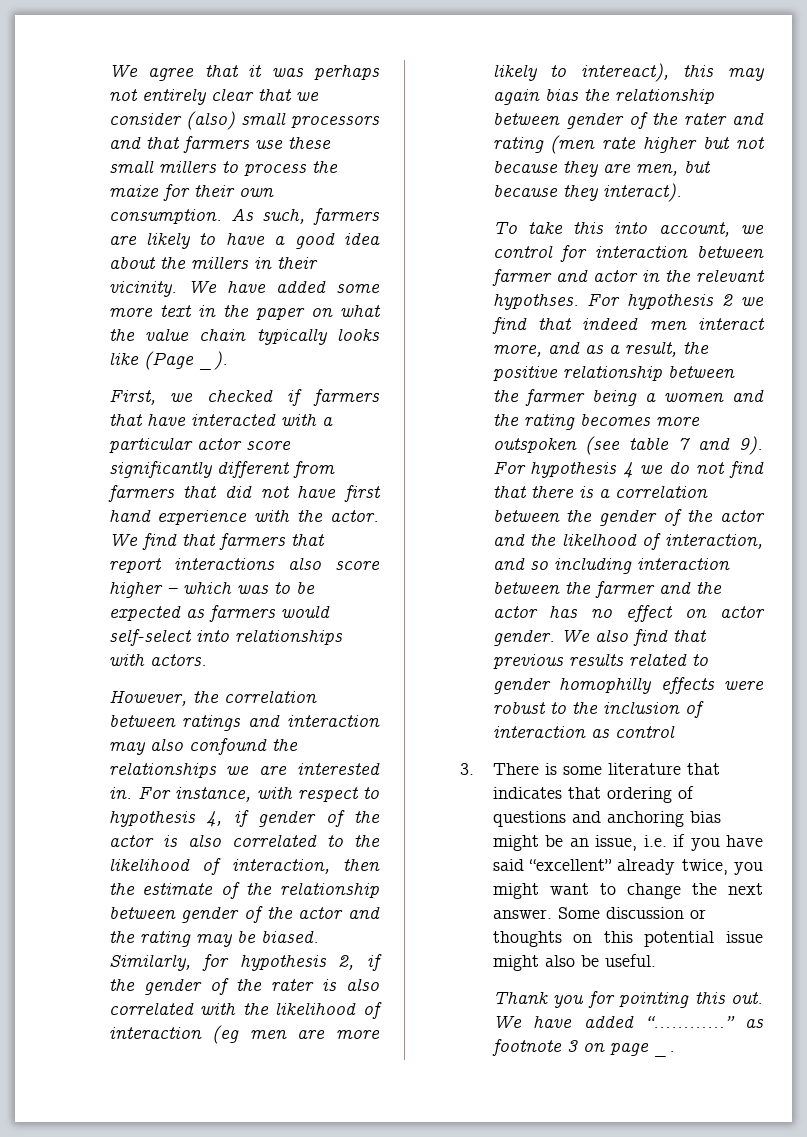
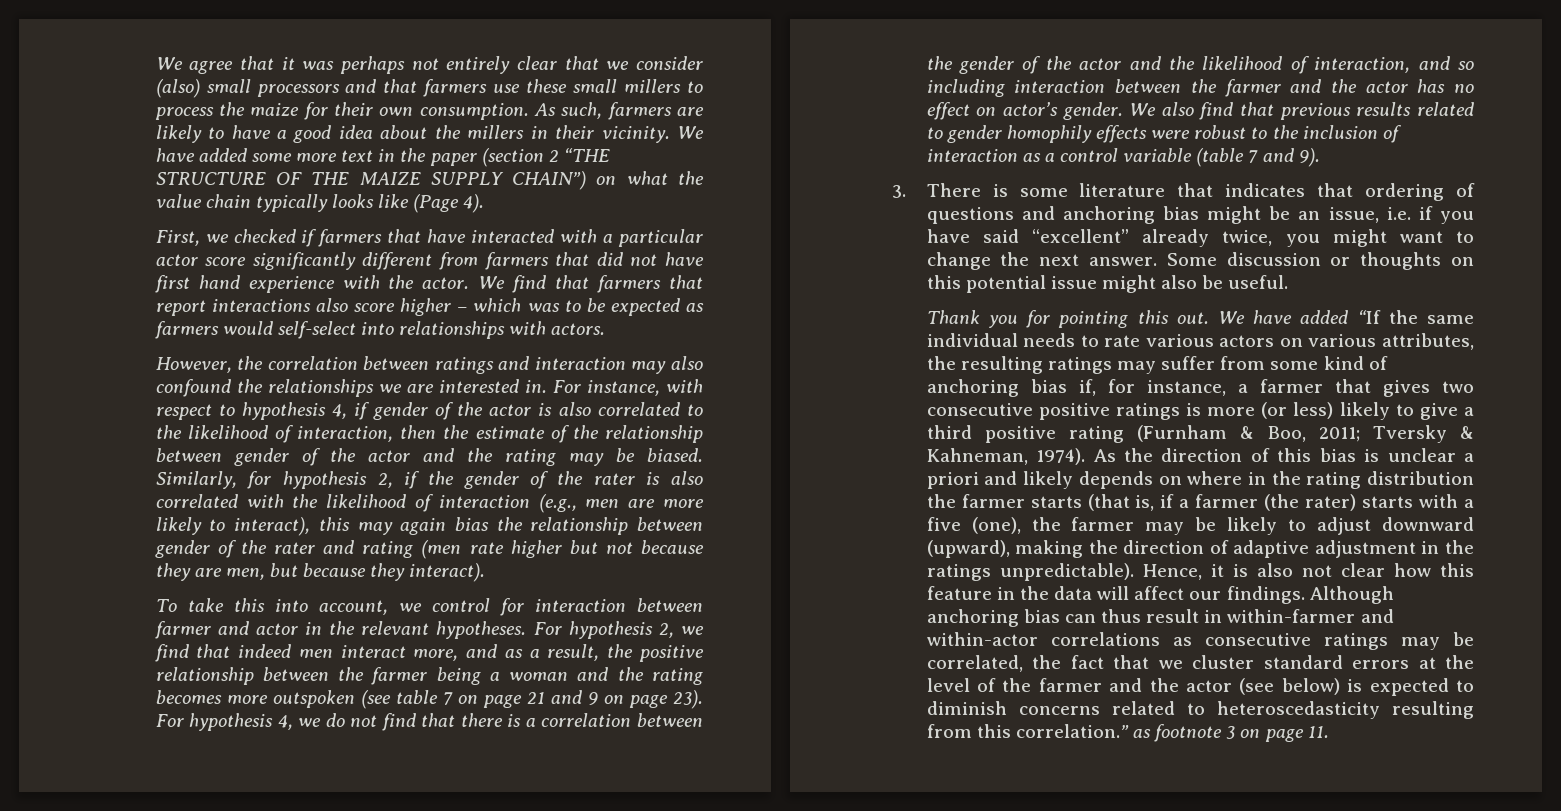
(305, 314) none -> [481,148,610,167] [155,171,587,190] (section 2 “THE STRUCTURE OF THE MAIZE SUPPLY CHAIN”)
[198,351,228,370] _). -> [463,194,485,213] 4).
[212,1025,240,1044] (eg -> [538,494,577,513] (e.g.,
[580,63,669,82] intereact), -> [234,517,311,536] interact),
[492,293,734,310] hypothses. For hypothesis 2 -> [436,621,674,639] hypotheses. For hypothesis 2,
[664,393,725,402] women -> [509,672,569,681] woman
[698,436,763,455] [492,461,634,478] and 9). For hypothesis 4 -> [457,690,704,709] [155,713,293,731] on page 21 and 9 on page 23). For hypothesis 4,
[561,533,637,546] likelhood -> [1202,56,1283,70] likelihood
[720,606,765,618] actor -> [1002,102,1058,116] actor’s
[559,677,652,694] homophilly -> [1006,125,1092,143] homophily
[614,725,675,738] control -> [1044,148,1320,167] a control variable (table 7 and 9).
[646,1016,736,1028] “…………” -> [1357,310,1474,324] [926,333,1474,350] [926,356,1388,374] [926,379,1474,397] [926,402,1475,420] [926,425,1474,443] [926,448,1474,465] [926,471,1474,489] [926,494,1474,511] [926,517,1474,535] [926,540,1474,558] [926,563,1474,581] [926,586,1394,604] [926,609,1394,627] [926,632,1474,650] [926,655,1474,672] [926,678,1474,696] [926,701,1474,719] [926,724,1129,738] “If the same individual needs to rate various actors on various attributes, the resulting ratings may suffer from some kind of anchoring bias if, for instance, a farmer that gives two consecutive positive ratings is more (or less) likely to give a third positive rating (Furnham & Boo, 2011; Tversky & Kahneman, 1974). As the direction of this bias is unclear a priori and likely depends on where in the rating distribution the farmer starts (that is, if a farmer (the rater) starts with a five (one), the farmer may be likely to adjust downward (upward), making the direction of adaptive adjustment in the ratings unpredictable). Hence, it is also not clear how this feature in the data will affect our findings. Although anchoring bias can thus result in within-farmer and within-actor correlations as consecutive ratings may be correlated, the fact that we cluster standard errors at the level of the farmer and the actor (see below) is expected to diminish concerns related to heteroscedasticity resulting from this correlation.”
[653,1051,675,1057] _. -> [1307,726,1329,738] 11.

